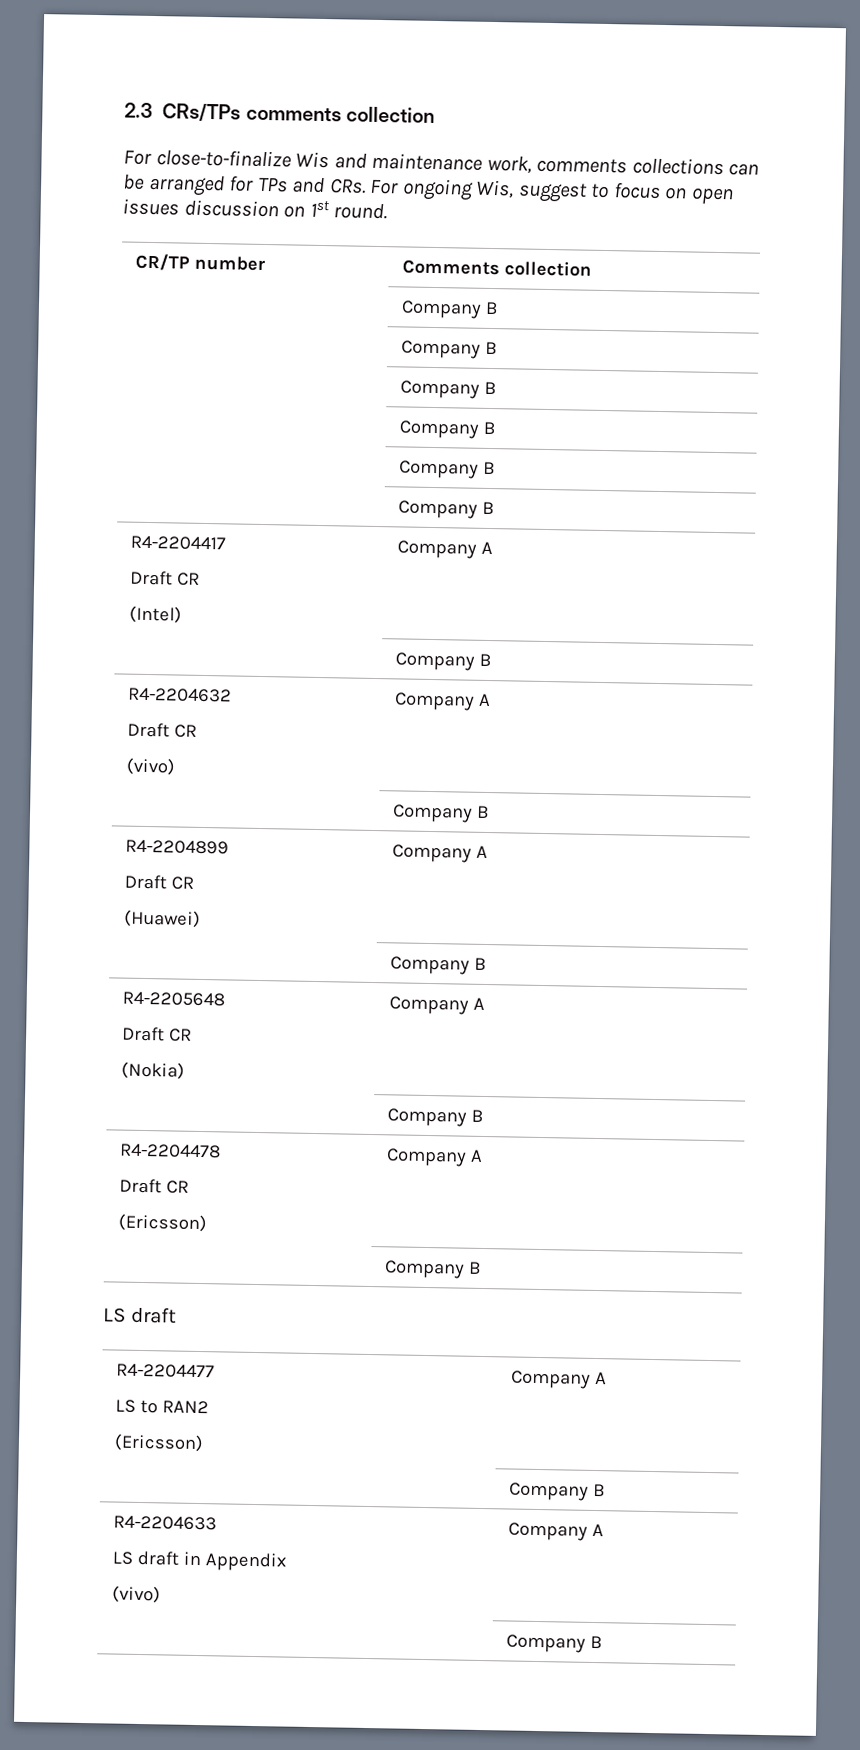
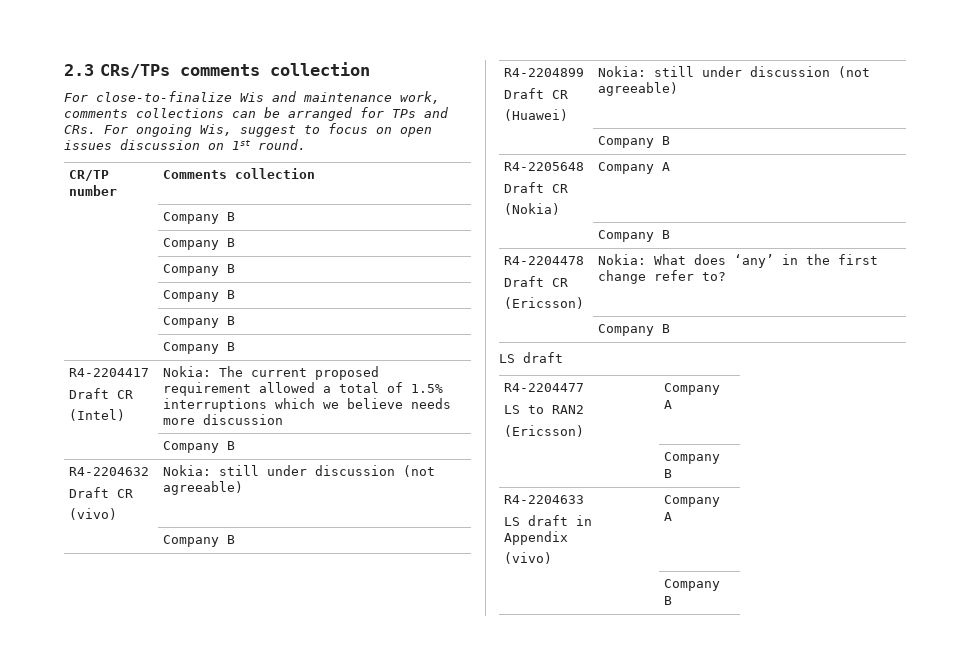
[396,540,493,559] Company A -> [163,366,380,380] [163,382,444,396] [163,398,452,412] [163,414,284,425] Nokia: The current proposed requirement allowed a total of 1.5% interruptions which we believe needs more discussion
[393,692,491,711] Company A -> [163,465,436,477] [163,481,244,495] Nokia: still under discussion (not agreeable)
[391,844,488,863] Company A -> [598,66,871,78] [598,82,679,96] Nokia: still under discussion (not agreeable)
[385,1148,483,1167] Company A -> [598,254,879,268] [598,270,727,284] Nokia: What does ‘any’ in the first change refer to?

